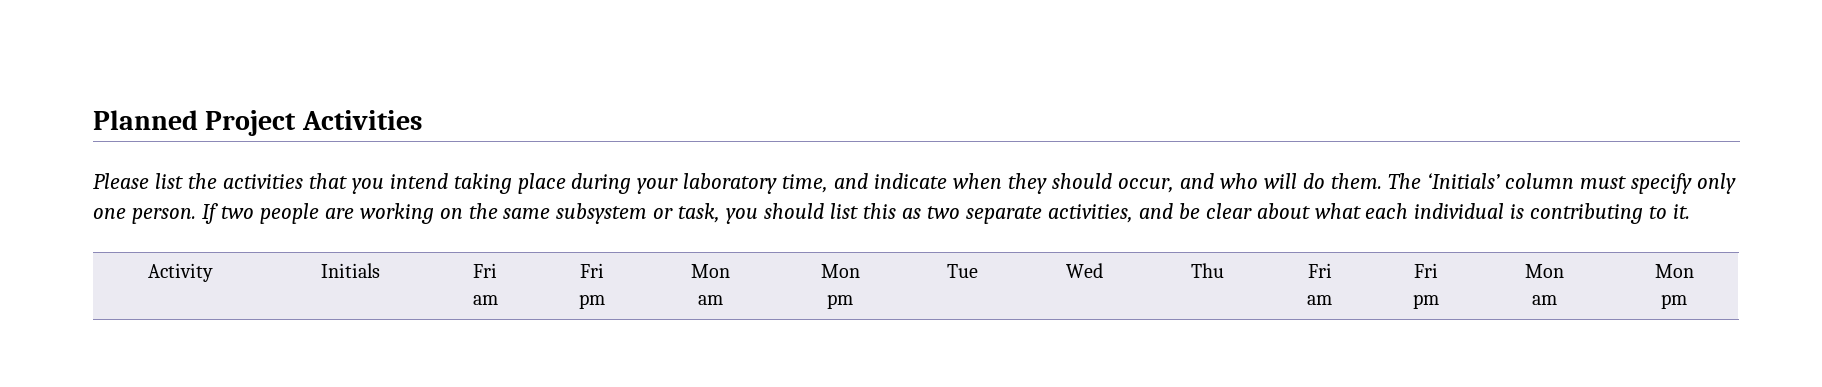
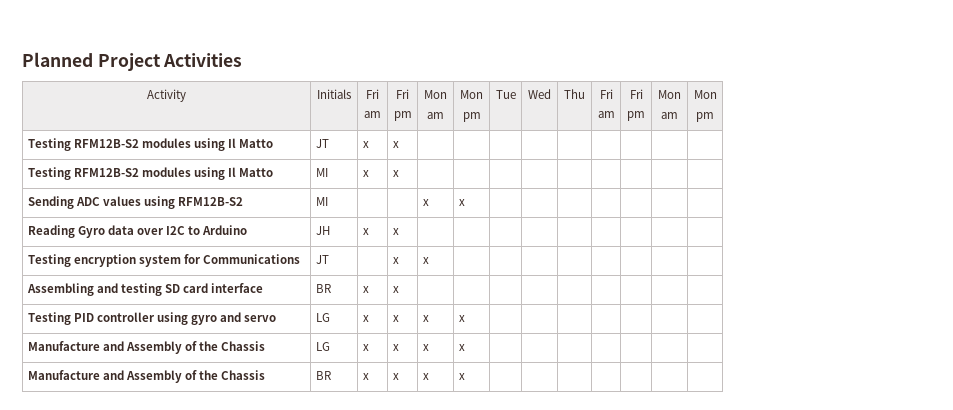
[93,173,1737,194] [93,203,1691,224] // Please list the activities that you intend taking place during your laboratory time, and indicate when they should occur, and who will do them. The ‘Initials’ column must specify only one person. If two people are working on the same subsystem or task, you should list this as two separate activities, and be clear about what each individual is contributing to it. -> (243, 60) none
(1687, 301) none -> [27,138,274,151] [315,139,329,148] [362,141,369,148] [392,141,399,148] [27,167,274,180] [315,168,328,177] [362,170,369,177] [392,170,399,177] [27,196,244,209] [315,197,328,206] [422,199,429,206] [458,199,465,206] [27,225,248,238] [315,226,330,235] [362,228,369,235] [392,228,399,235] [27,254,301,267] [315,255,329,264] [392,257,399,264] [422,257,429,264] [26,283,264,296] [315,284,331,293] [362,286,369,293] [392,286,399,293] [27,312,277,325] [315,313,330,322] [362,315,369,322] [392,315,399,322] [422,315,429,322] [458,315,465,322] [27,341,266,354] [315,342,330,351] [362,344,369,351] [392,344,399,351] [422,344,429,351] [458,344,465,351] [27,370,266,383] [315,371,331,380] [362,373,369,380] [392,373,399,380] [422,373,429,380] [458,373,465,380] // Testing RFM12B-S2 modules using Il Matto | JT | x | x | | | | | | | | | // Testing RFM12B-S2 modules using Il Matto | MI | x | x | | | | | | | | | // Sending ADC values using RFM12B-S2 | MI | | | x | x | | | | | | | // Reading Gyro data over I2C to Arduino | JH | x | x | | | | | | | | | // Testing encryption system for Communications | JT | | x | x | | | | | | | | // Assembling and testing SD card interface | BR | x | x | | | | | | | | | // Testing PID controller using gyro and servo | LG | x | x | x | x | | | | | | | // Manufacture and Assembly of the Chassis | LG | x | x | x | x | | | | | | | // Manufacture and Assembly of the Chassis | BR | x | x | x | x | | | | | | |

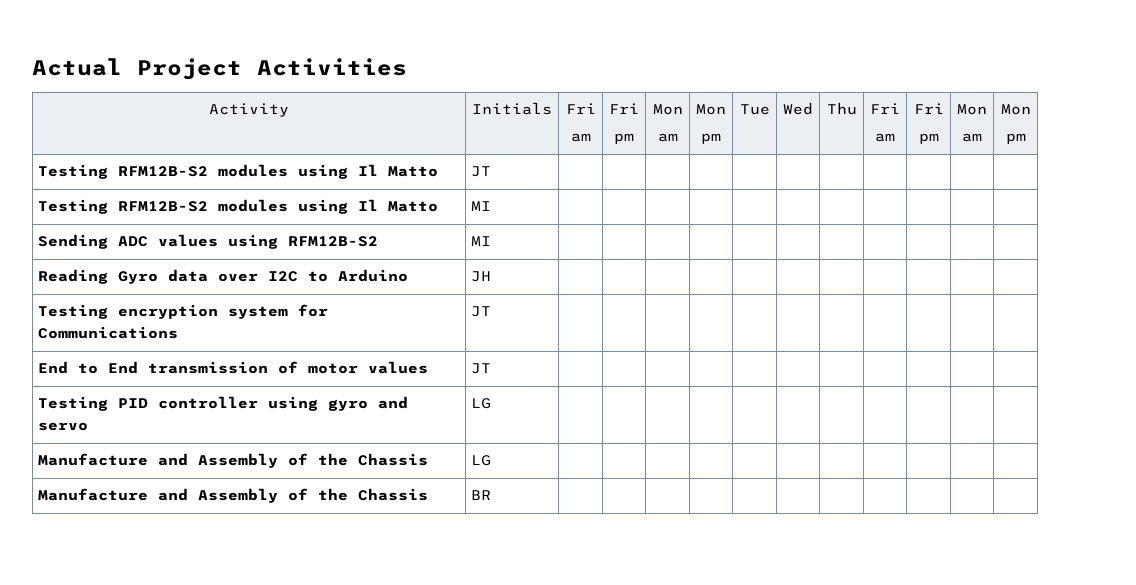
[22,52,93,67] Planned -> [32,58,122,76] Actual
[362,141,369,148] [392,141,399,148] x | x -> (492, 171) |
[362,170,369,177] [392,170,399,177] x | x -> (492, 206) |
[422,199,429,206] [458,199,465,206] x | x -> (492, 241) |
[362,228,369,235] [392,228,399,235] x | x -> (492, 276) |
[392,257,399,264] [422,257,429,264] [26,283,264,296] [315,284,331,293] [362,286,369,293] [392,286,399,293] x | x | | | | | | | | // Assembling and testing SD card interface | BR | x | x -> [38,361,429,374] [471,363,492,374] | | | | | | | | | // End to End transmission of motor values | JT | |
[362,315,369,322] [392,315,399,322] [422,315,429,322] [458,315,465,322] x | x | x | x -> (492, 403) | | |
[362,344,369,351] [392,344,399,351] [422,344,429,351] [458,344,465,351] x | x | x | x -> (492, 460) | | |
[362,373,369,380] [392,373,399,380] [422,373,429,380] [458,373,465,380] x | x | x | x -> (492, 495) | | |

